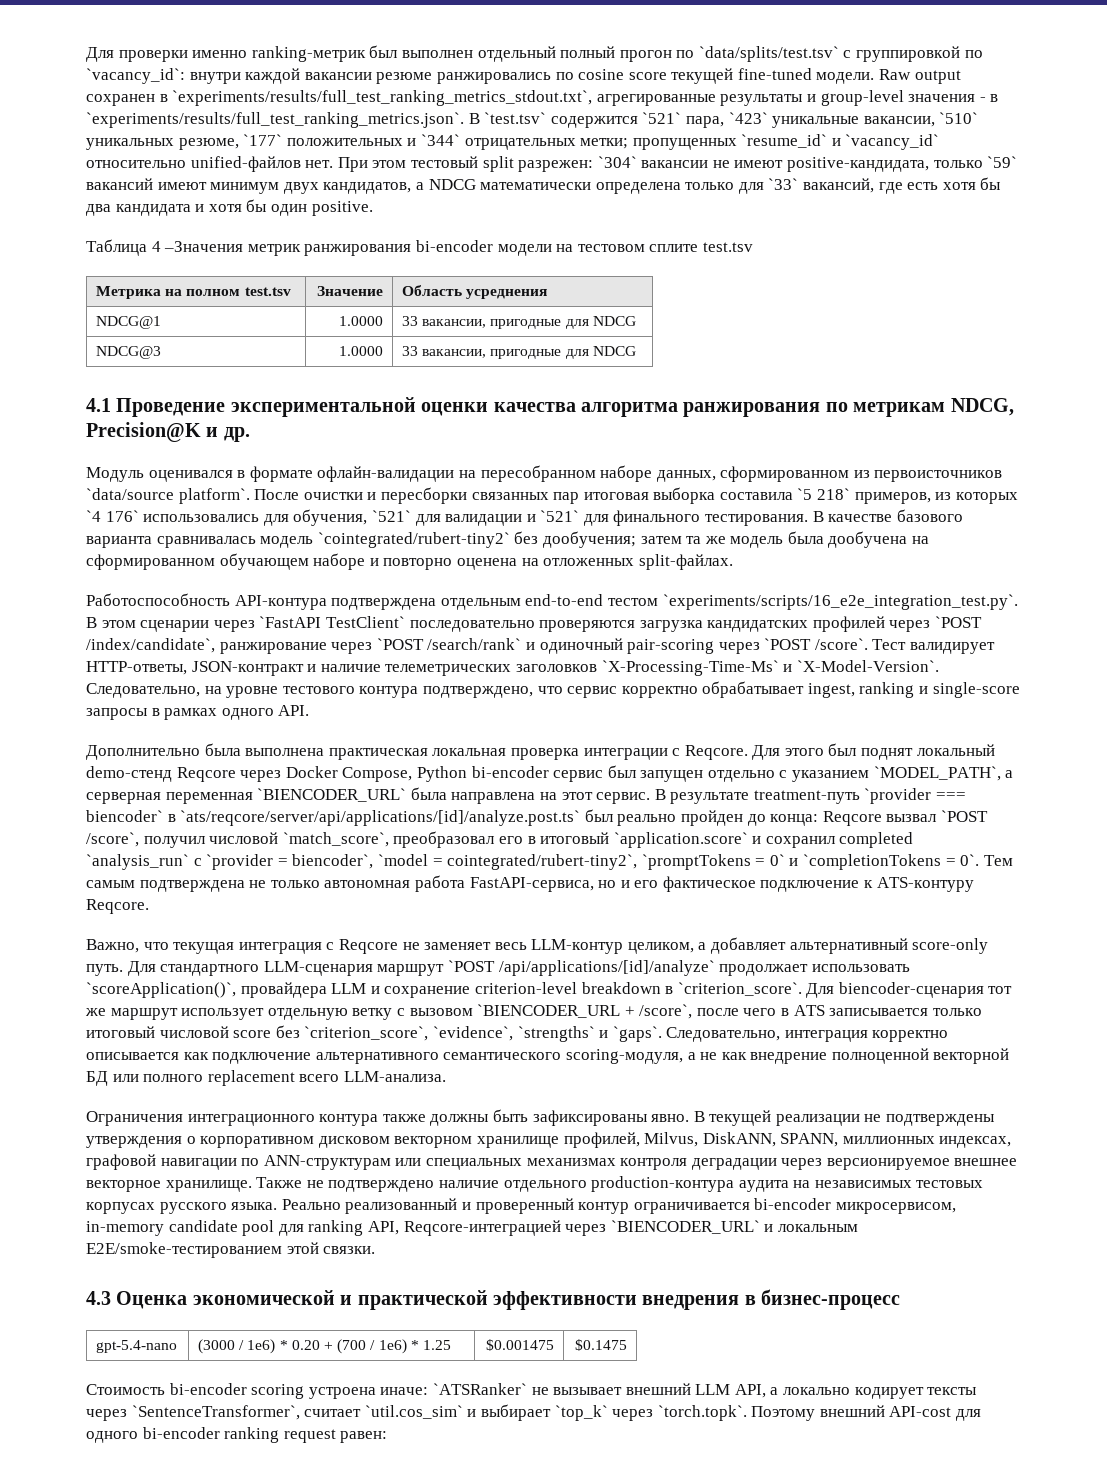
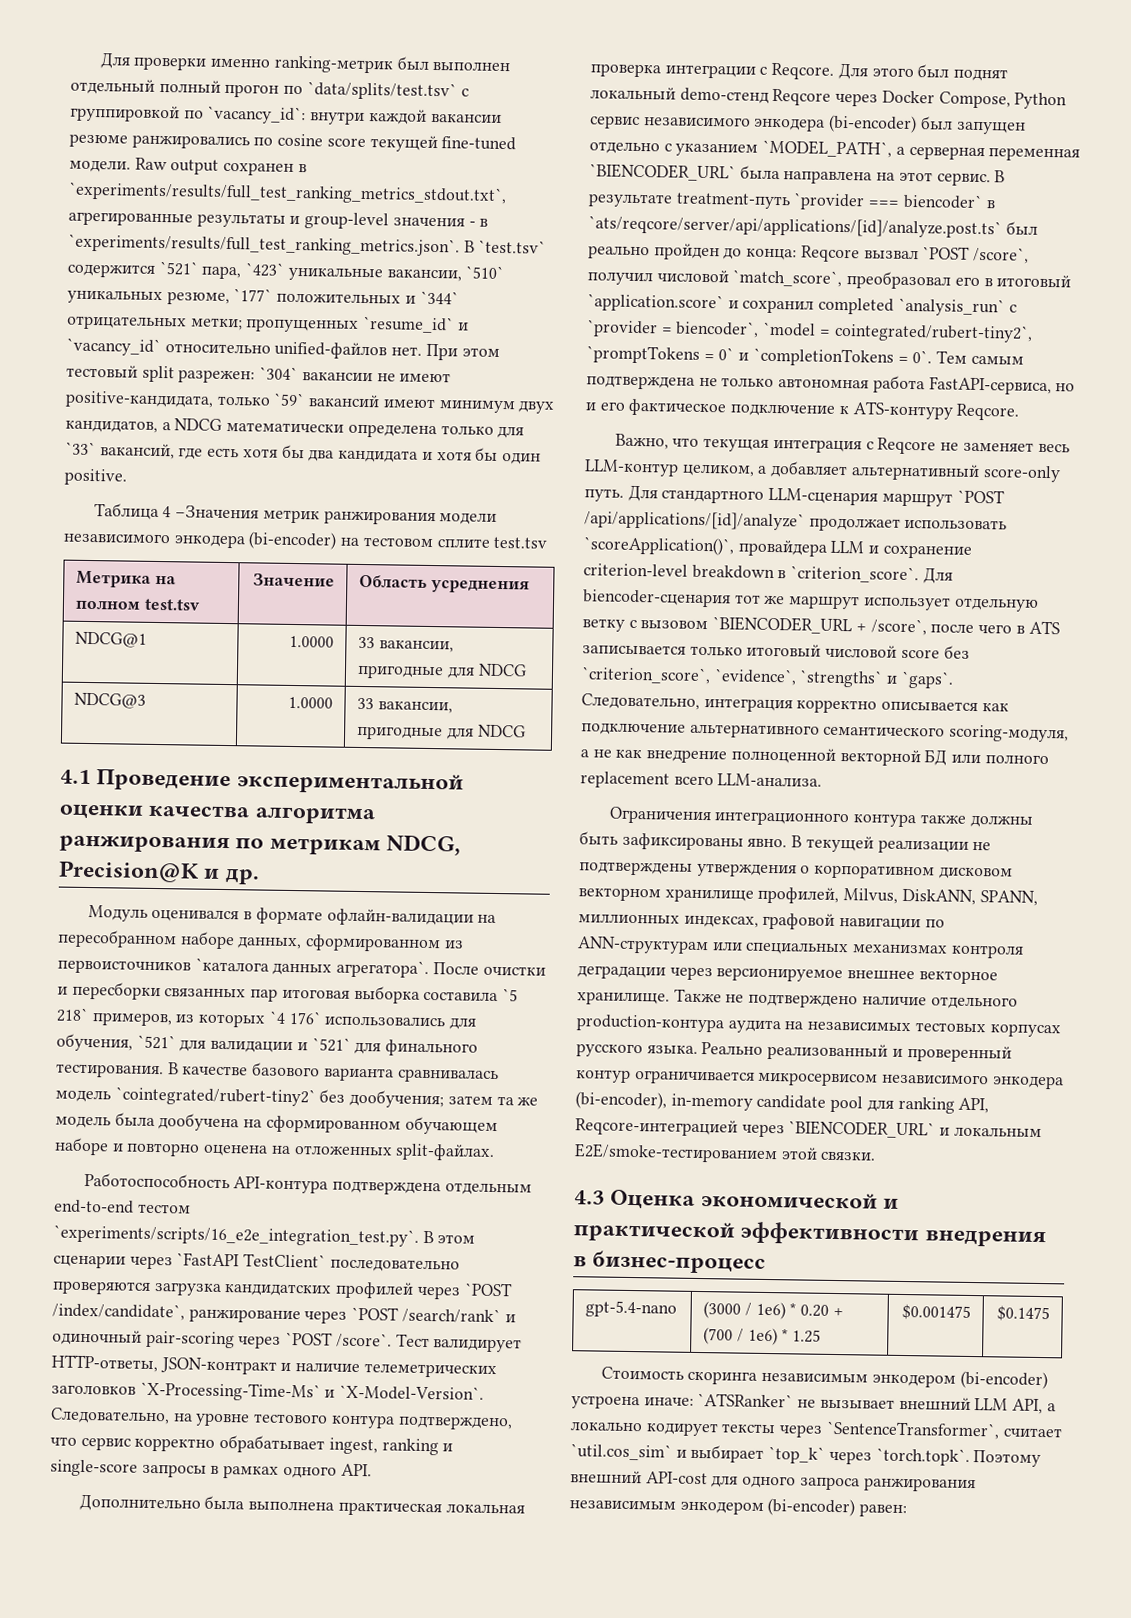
[415,240,552,256] bi-encoder модели -> [439,512,498,525] [63,531,338,550] модели независимого энкодера (bi-encoder)
[86,488,250,504] `data/source platform`. -> [194,957,430,979] `каталога данных агрегатора`.
[471,766,604,782] bi-encoder сервис -> [589,114,918,134] сервис независимого энкодера (bi-encoder)
[754,1198,956,1214] bi-encoder микросервисом, -> [757,1071,1064,1090] [575,1091,667,1110] микросервисом независимого энкодера (bi-encoder),
[169,1383,305,1399] bi-encoder scoring -> [687,1370,1048,1390] скоринга независимым энкодером (bi-encoder)
[142,1427,336,1443] bi-encoder ranking request -> [799,1476,976,1493] [569,1498,856,1517] запроса ранжирования независимым энкодером (bi-encoder)

